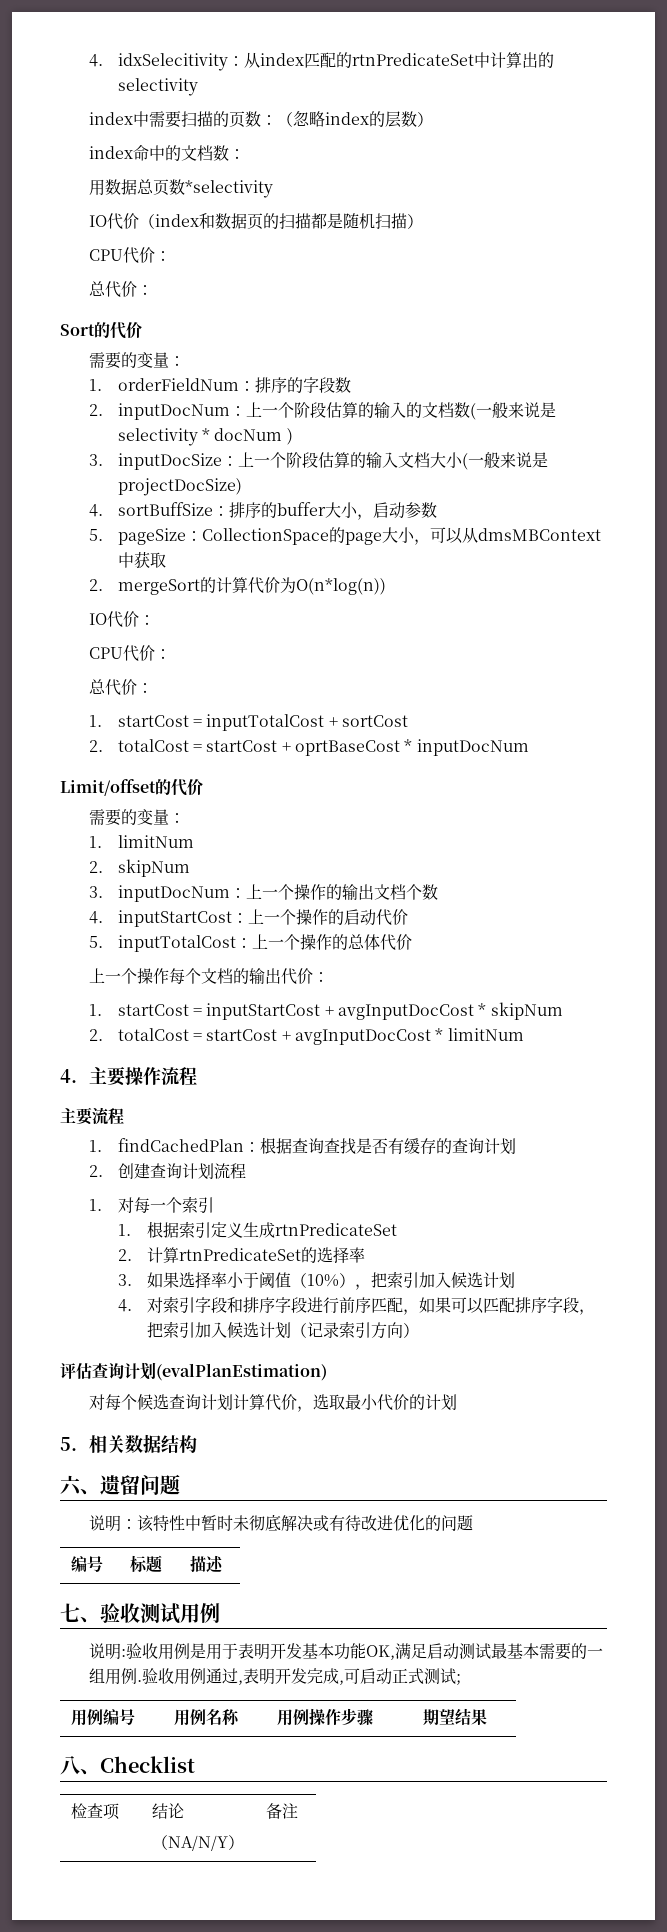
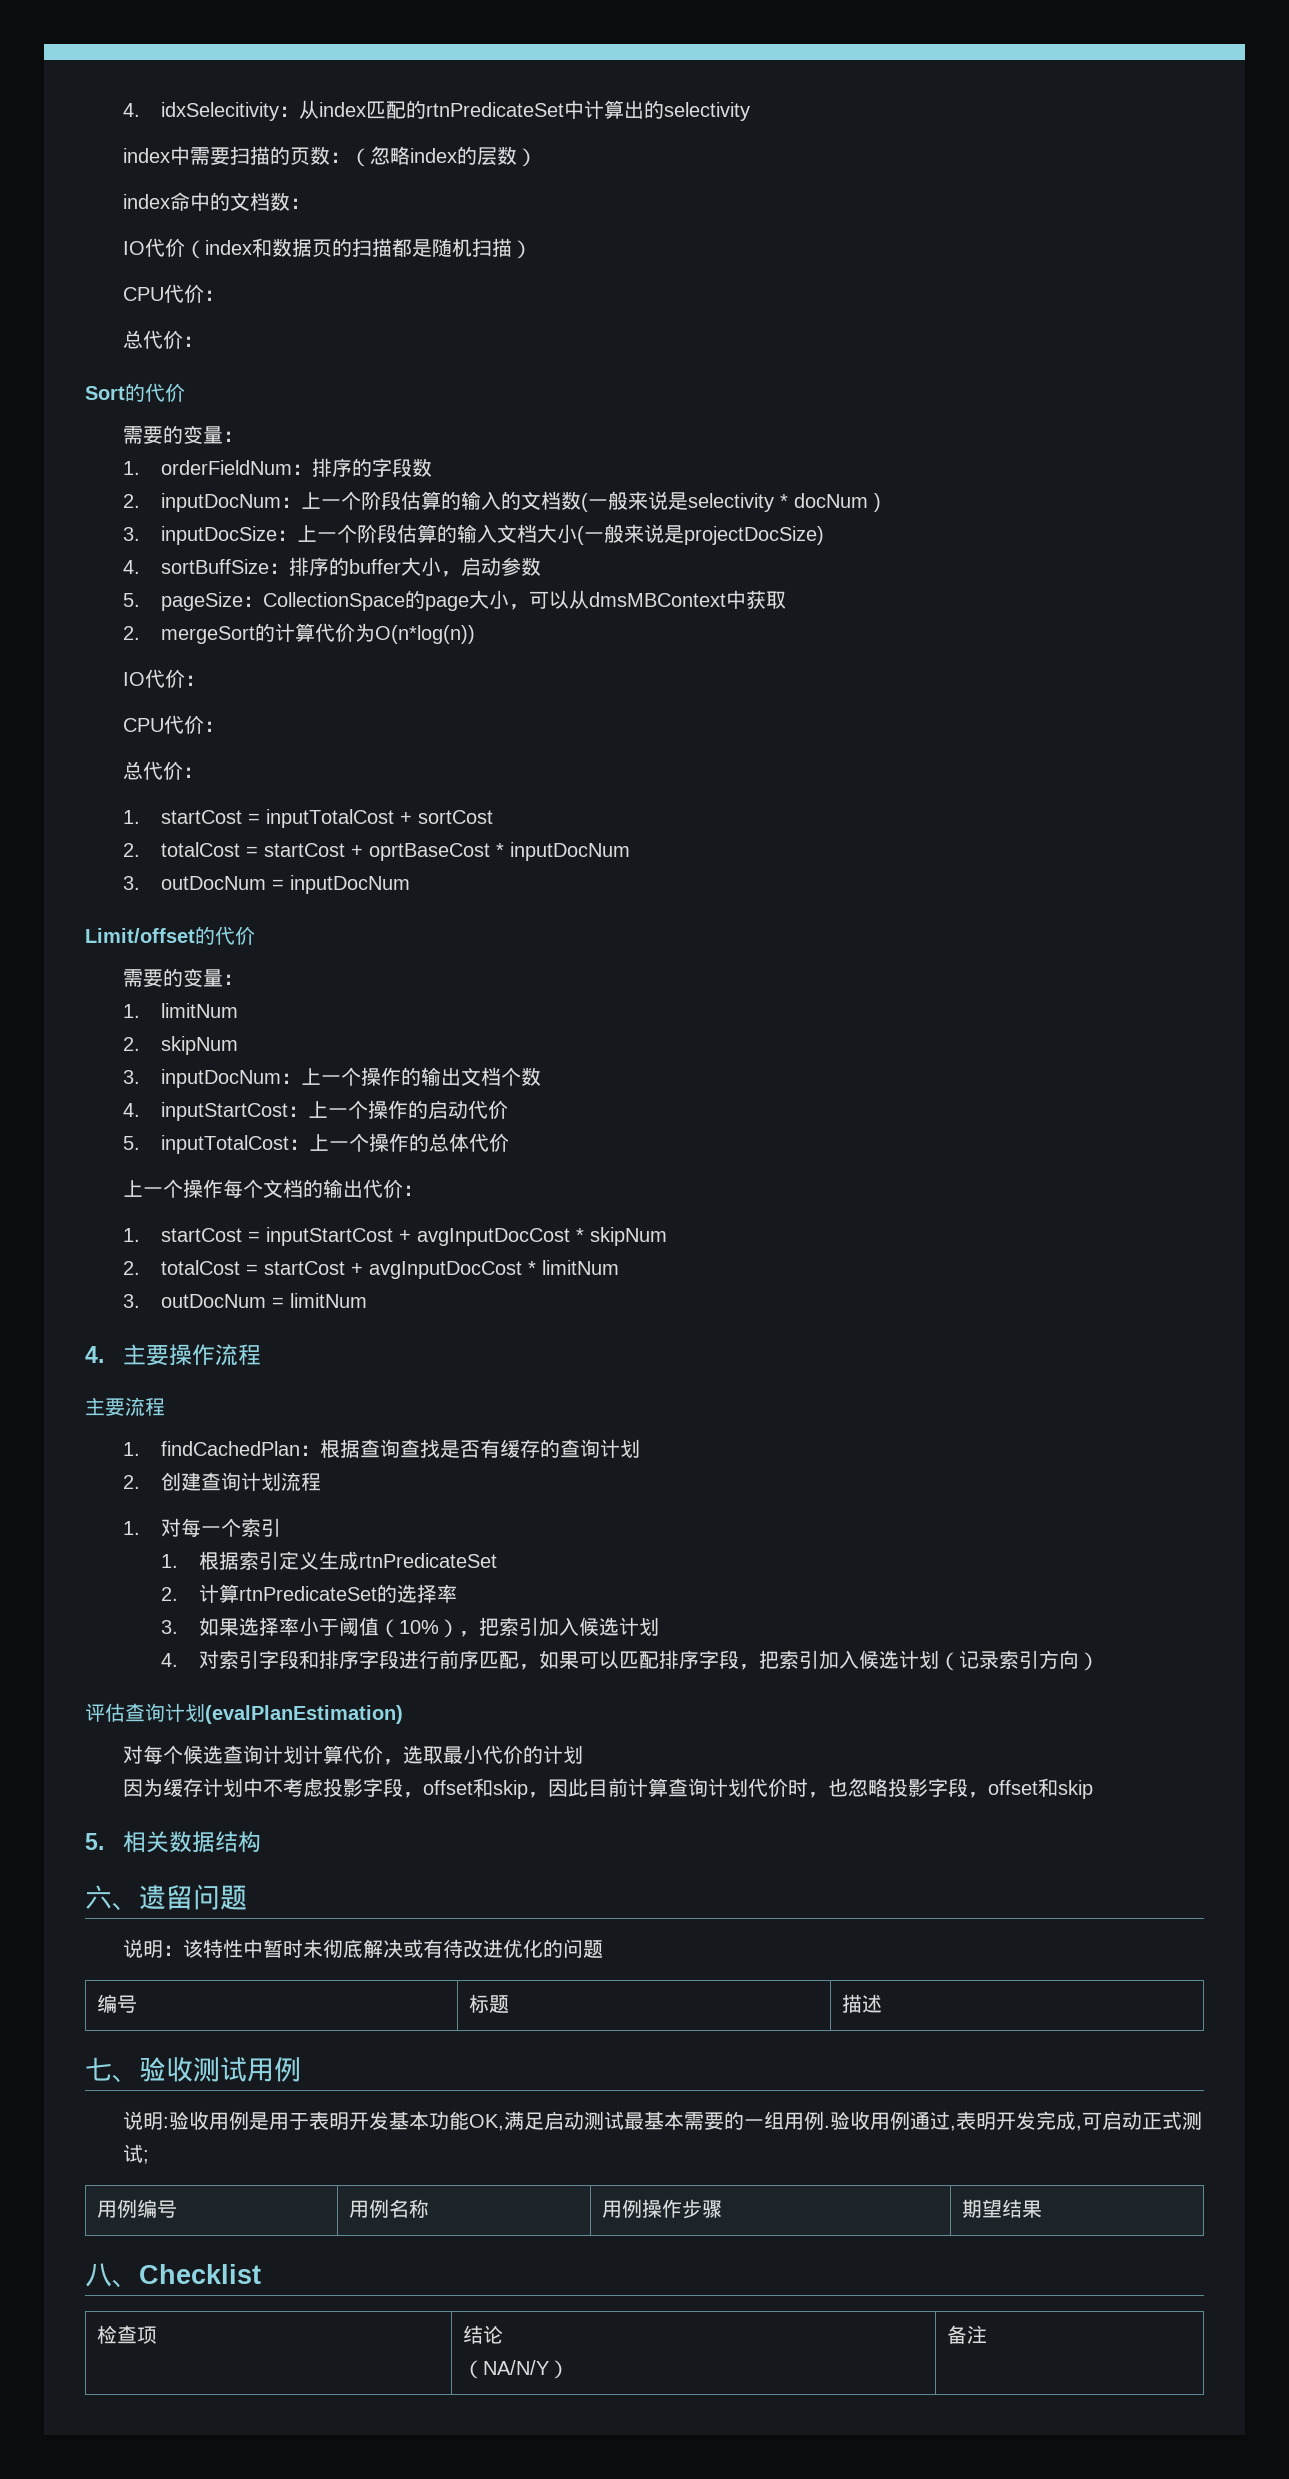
[88,179,273,198] // 用数据总页数*selectivity -> (310, 203) none
(529, 747) none -> [122,875,410,894] // 3. outDocNum = inputDocNum
(524, 1034) none -> [122,1293,367,1308] // 3. outDocNum = limitNum
(457, 1402) none -> [122,1778,1093,1799] // 因为缓存计划中不考虑投影字段，offset和skip，因此目前计算查询计划代价时，也忽略投影字段，offset和skip

